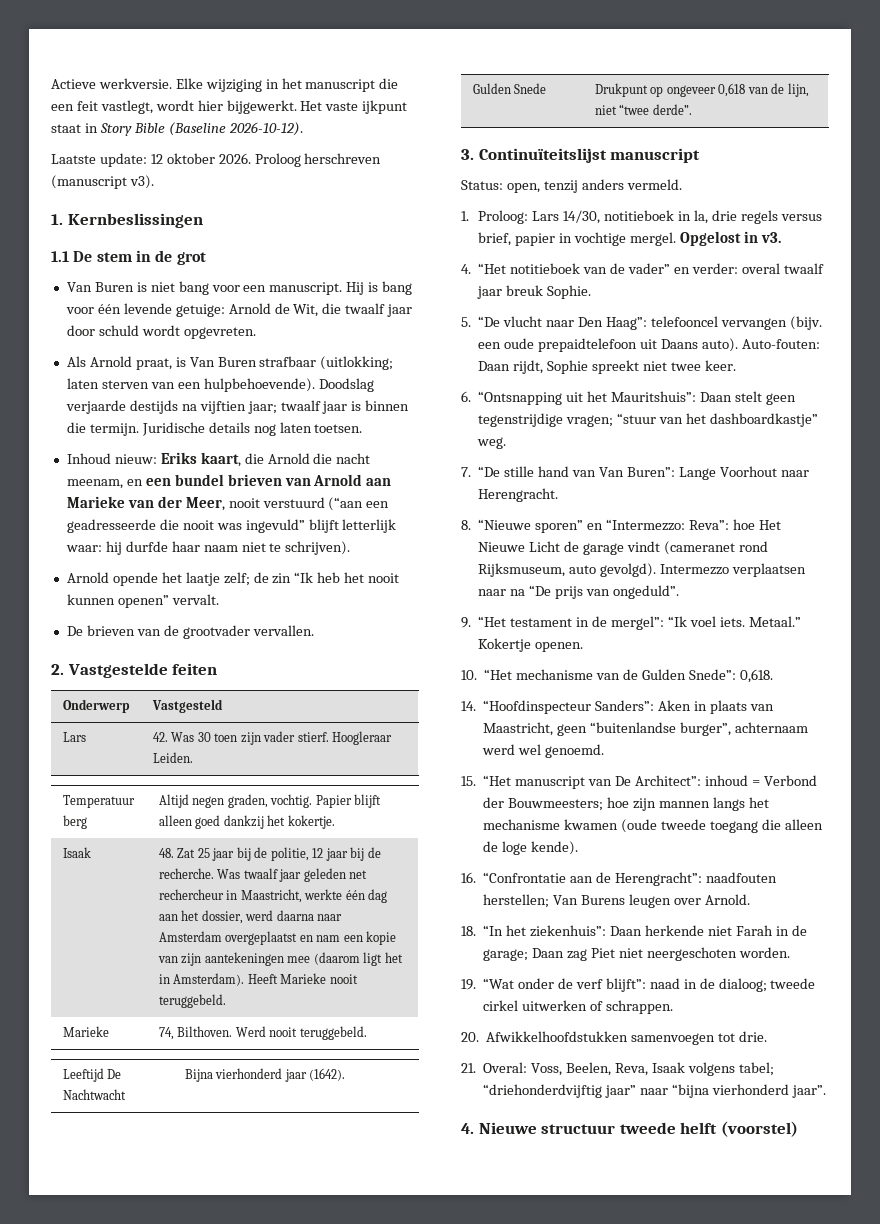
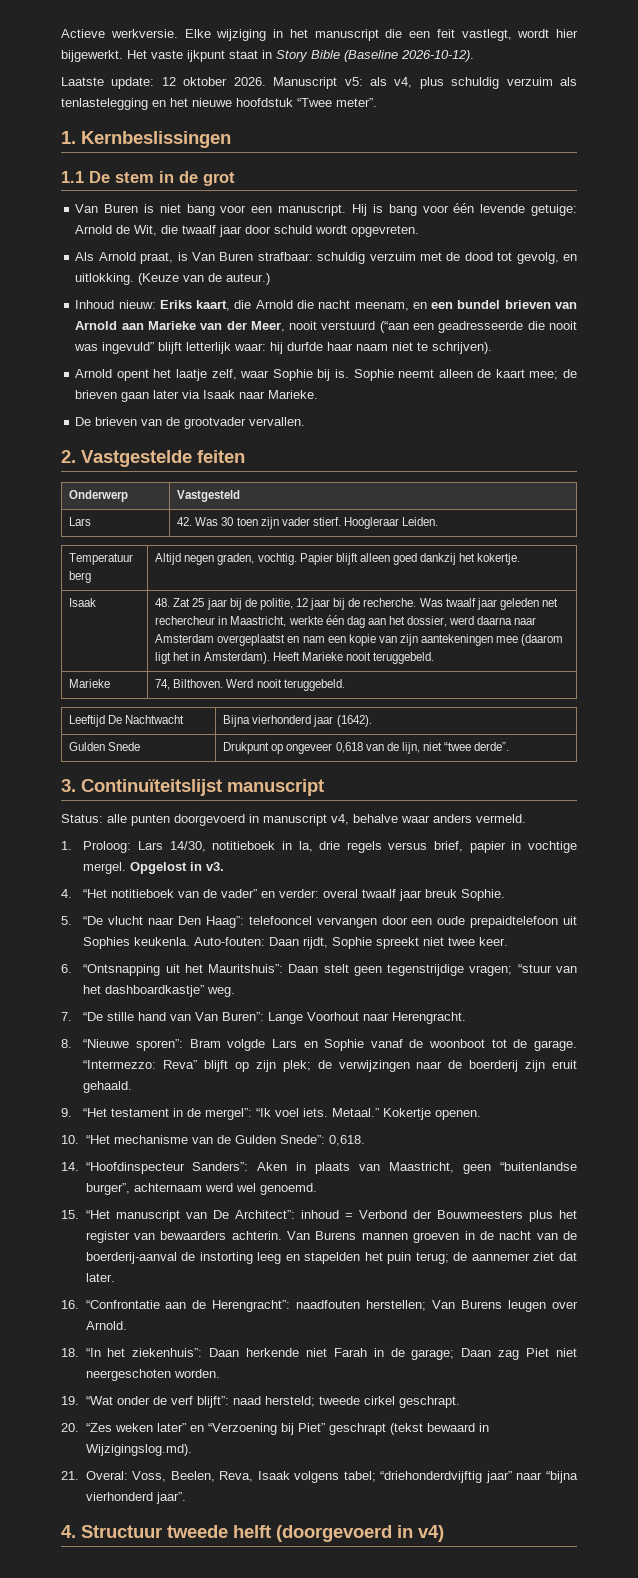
[254,153,382,167] [51,175,154,189] Proloog herschreven (manuscript v3). -> [273,77,578,89] [61,98,377,110] Manuscript v5: als v4, plus schuldig verzuim als tenlastelegging en het nieuwe hoofdstuk “Twee meter”.
[259,356,394,370] [66,378,374,392] [65,400,410,414] [66,422,363,436] strafbaar (uitlokking; laten sterven van een hulpbehoevende). Doodslag verjaarde destijds na vijftien jaar; twaalf jaar is binnen die termijn. Juridische details nog laten toetsen. -> [257,252,577,264] [75,273,271,285] strafbaar: schuldig verzuim met de dood tot gevolg, en uitlokking. (Keuze van de auteur.)
[112,572,158,586] opende -> [116,369,149,381] opent
[223,572,400,586] [66,594,219,608] zelf; de zin “Ik heb het nooit kunnen openen” vervalt. -> [211,369,577,381] [75,390,319,402] zelf, waar Sophie bij is. Sophie neemt alleen de kaart mee; de brieven gaan later via Isaak naar Marieke.
[506,180,578,193] open, tenzij -> [107,814,430,826] alle punten doorgevoerd in manuscript v4, behalve waar
[789,316,822,330] (bijv. -> [381,916,408,925] door
[660,338,738,352] Daans auto). -> [83,937,191,949] Sophies keukenla.
[535,519,781,533] [478,541,768,555] [478,563,806,577] [478,585,679,599] sporen” en “Intermezzo: Reva”: hoe Het Nieuwe Licht de garage vindt (cameranet rond Rijksmuseum, auto gevolgd). Intermezzo verplaatsen naar na “De prijs van ongeduld”. -> [136,1039,577,1051] [83,1060,577,1072] [83,1081,133,1093] sporen”: Bram volgde Lars en Sophie vanaf de woonboot tot de garage. “Intermezzo: Reva” blijft op zijn plek; de verwijzingen naar de boerderij zijn eruit gehaald.
[508,797,769,811] [483,819,823,833] [483,841,579,855] Bouwmeesters; hoe zijn mannen langs het mechanisme kwamen (oude tweede toegang die alleen de loge kende). -> [436,1210,577,1222] [85,1231,577,1243] [85,1252,578,1264] [85,1273,115,1282] Bouwmeesters plus het register van bewaarders achterin. Van Burens mannen groeven in de nacht van de boerderij-aanval de instorting leeg en stapelden het puin terug; de aannemer ziet dat later.
[683,978,816,992] [483,1000,673,1014] [461,1031,767,1045] in de dialoog; tweede cirkel uitwerken of schrappen. // 20. Afwikkelhoofdstukken samenvoegen tot drie. -> [264,1396,460,1408] [61,1423,489,1435] [85,1444,192,1456] hersteld; tweede cirkel geschrapt. // 20. “Zes weken later” en “Verzoening bij Piet” geschrapt (tekst bewaard in Wijzigingslog.md).
[478,1121,798,1137] Nieuwe structuur tweede helft (voorstel) -> [81,1525,444,1542] Structuur tweede helft (doorgevoerd in v4)

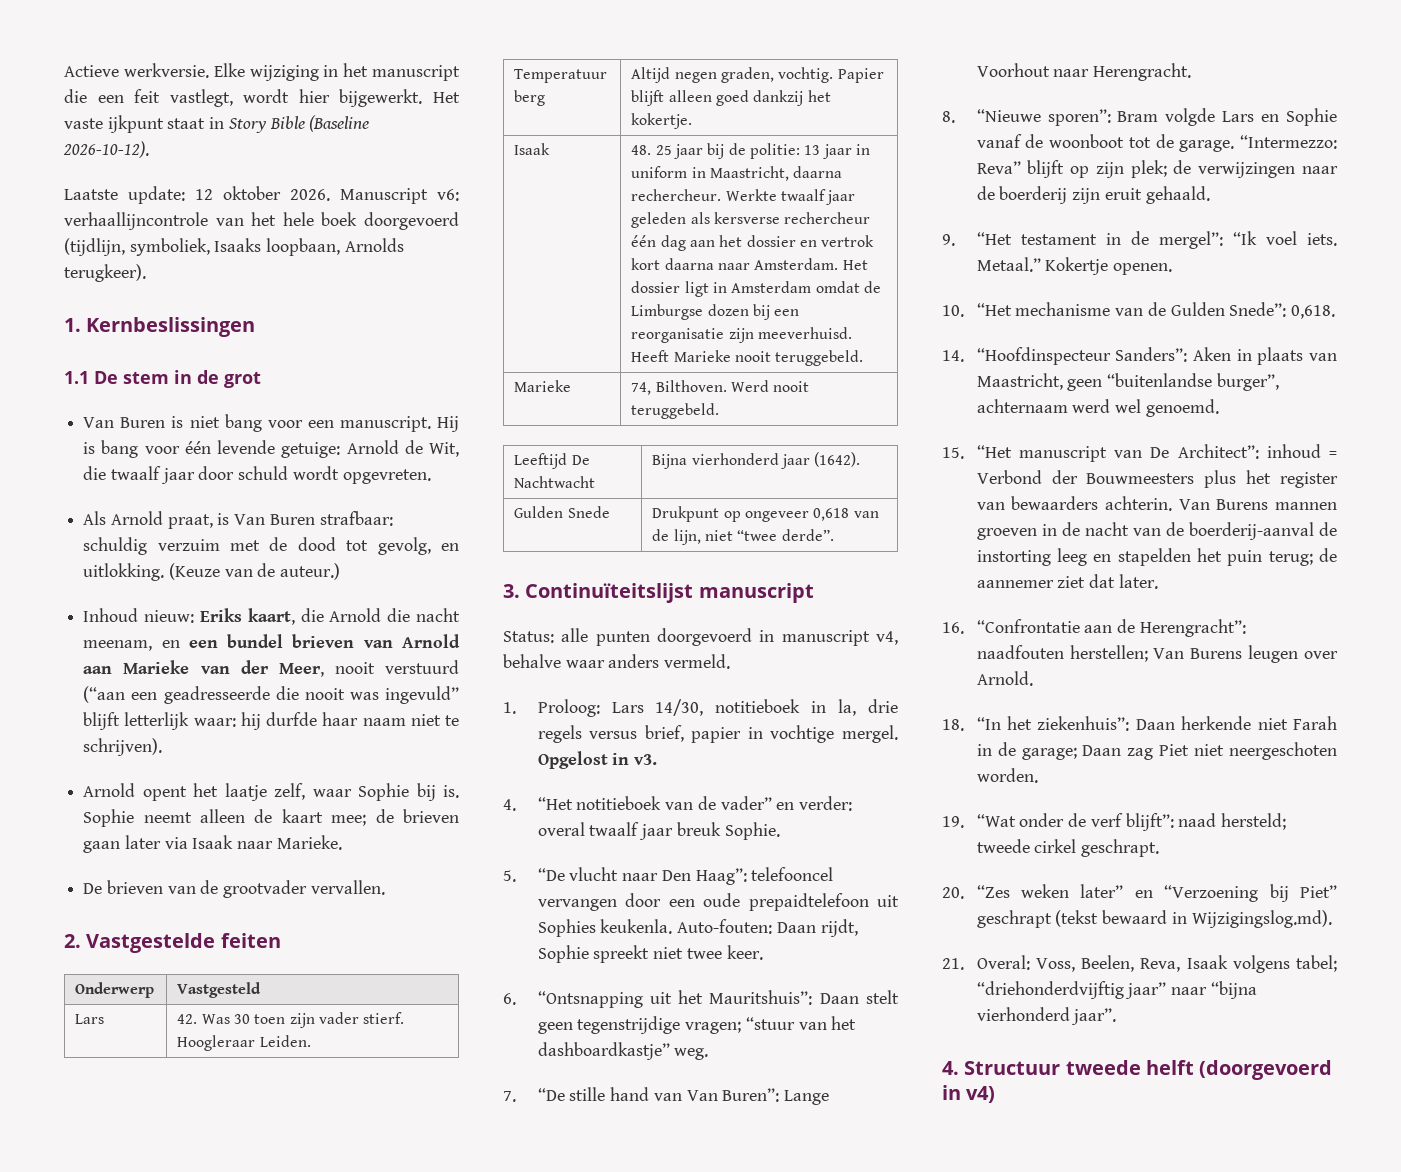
[344,77,578,89] [61,98,377,110] v5: als v4, plus schuldig verzuim als tenlastelegging en het nieuwe hoofdstuk “Twee meter”. -> [437,189,459,201] [64,212,459,230] [64,238,404,256] [64,264,146,282] v6: verhaallijncontrole van het hele boek doorgevoerd (tijdlijn, symboliek, Isaaks loopbaan, Arnolds terugkeer).
[173,598,191,607] Zat -> (652, 150) none
[259,598,558,610] [155,615,537,628] [155,634,564,646] [155,652,270,664] politie, 12 jaar bij de recherche. Was twaalf jaar geleden net rechercheur in Maastricht, werkte één dag aan het dossier, werd daarna naar Amsterdam overgeplaatst en nam een kopie van zijn aantekeningen mee (daarom ligt het in Amsterdam). -> [750,143,871,159] [631,166,843,181] [631,189,856,205] [631,212,871,228] [631,235,875,251] [631,258,868,270] [631,281,882,297] [631,304,800,320] [631,327,853,343] politie: 13 jaar in uniform in Maastricht, daarna rechercheur. Werkte twaalf jaar geleden als kersverse rechercheur één dag aan het dossier en vertrok kort daarna naar Amsterdam. Het dossier ligt in Amsterdam omdat de Limburgse dozen bij een reorganisatie zijn meeverhuisd.

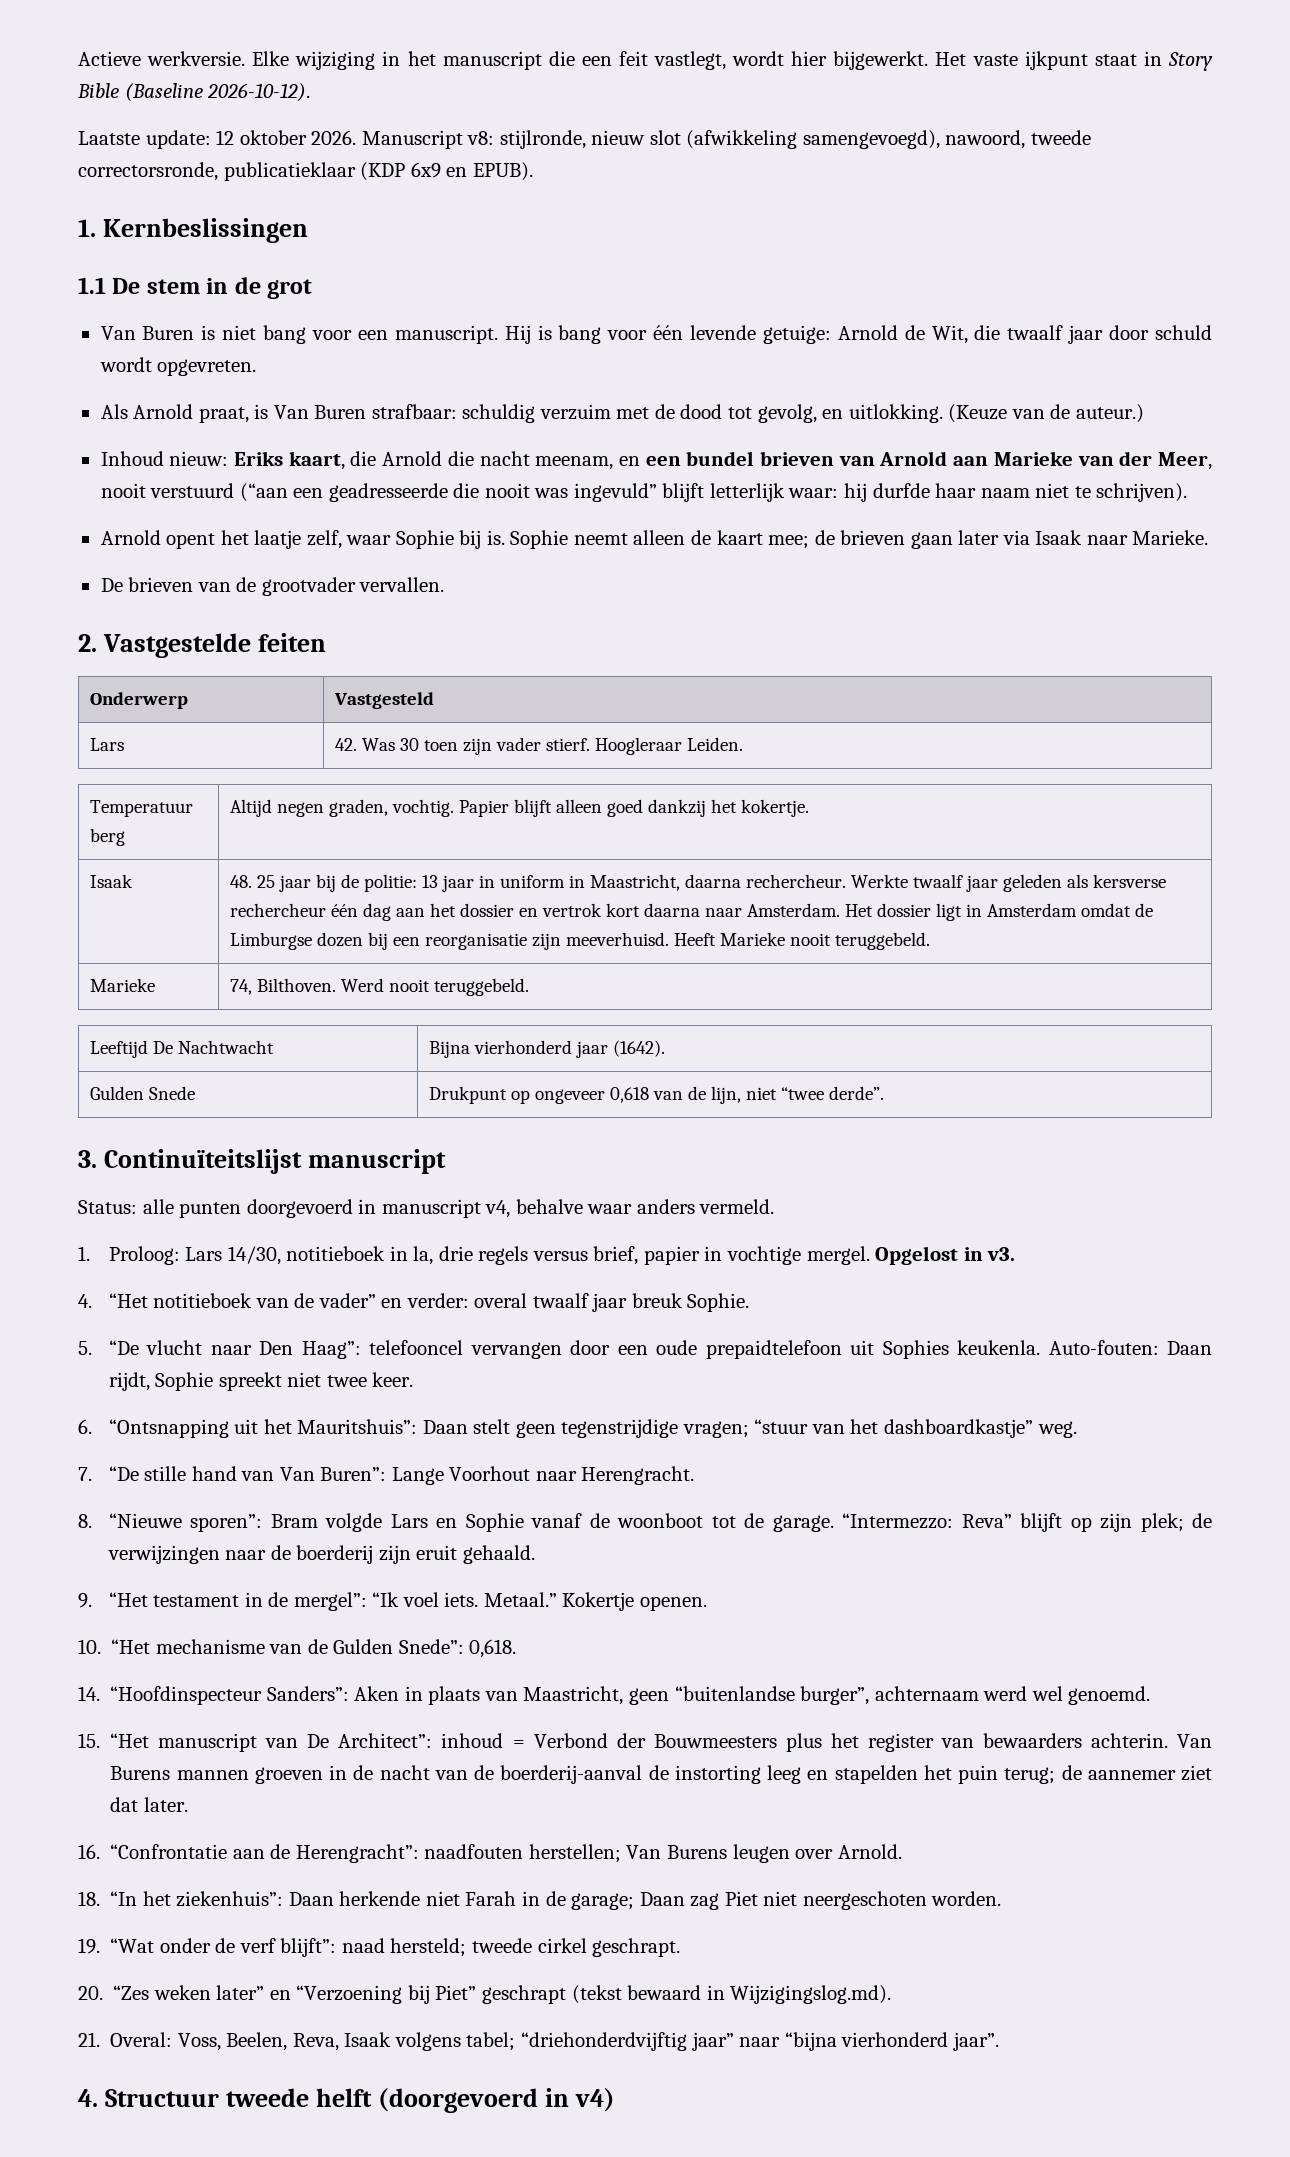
[437,189,459,201] [64,212,459,230] [64,238,404,256] [64,264,146,282] v6: verhaallijncontrole van het hele boek doorgevoerd (tijdlijn, symboliek, Isaaks loopbaan, Arnolds terugkeer). -> [467,130,1091,149] [78,162,533,181] v8: stijlronde, nieuw slot (afwikkeling samengevoegd), nawoord, tweede correctorsronde, publicatieklaar (KDP 6x9 en EPUB).

